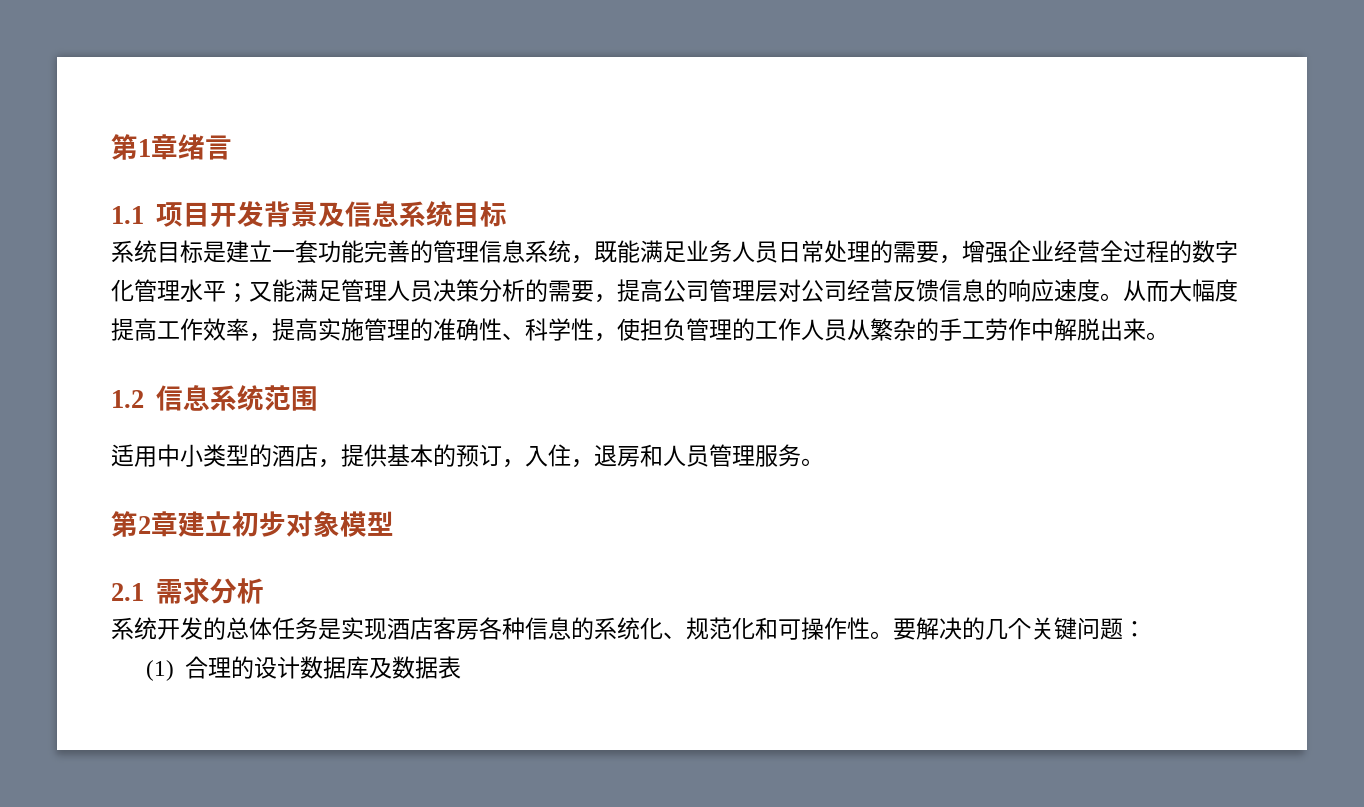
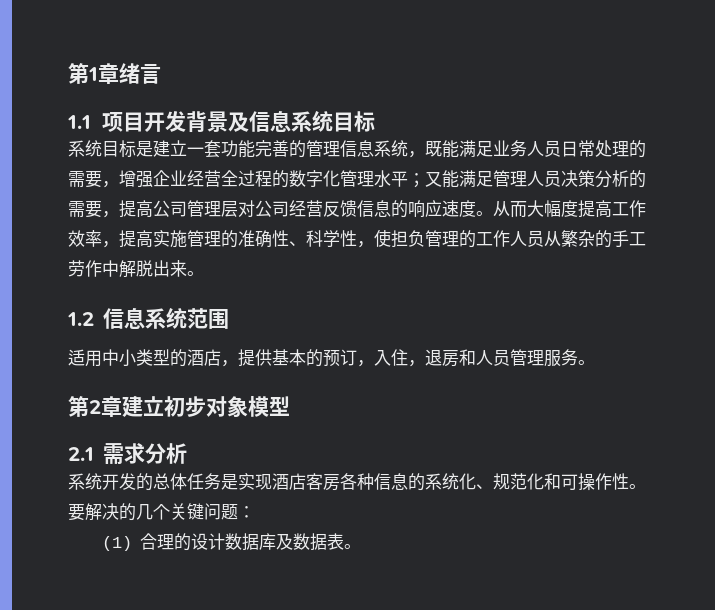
(462, 667) none -> [344,544,362,549] 。

